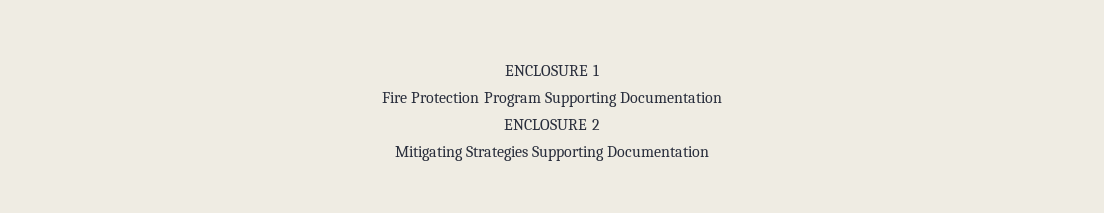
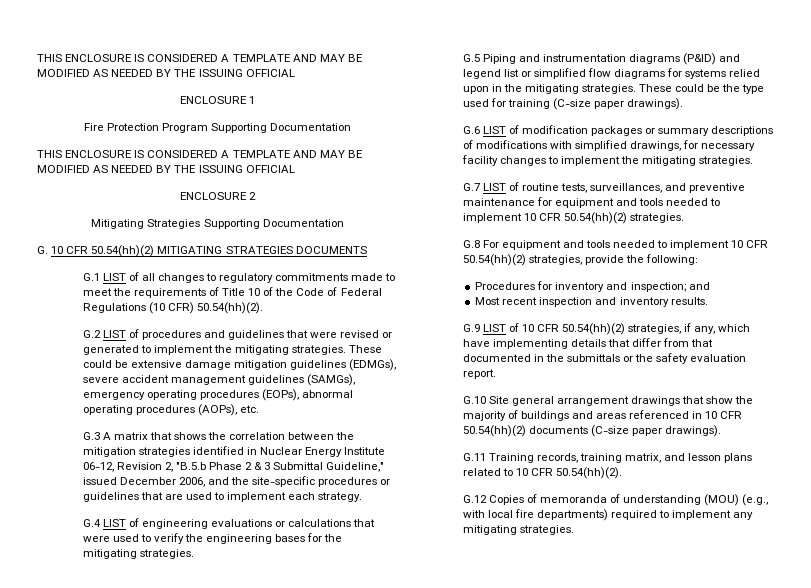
(505, 70) none -> [37,54,363,62] [37,69,295,77] THIS ENCLOSURE IS CONSIDERED A TEMPLATE AND MAY BE MODIFIED AS NEEDED BY THE ISSUING OFFICIAL //
(723, 97) none -> [37,150,363,158] [37,165,295,173] // THIS ENCLOSURE IS CONSIDERED A TEMPLATE AND MAY BE MODIFIED AS NEEDED BY THE ISSUING OFFICIAL
(710, 151) none -> [37,245,367,257] [82,272,396,283] [82,287,382,298] [82,302,263,314] [82,329,393,340] [82,345,383,355] [82,359,397,371] [82,374,355,386] [82,389,353,401] [82,404,259,416] [82,432,355,440] [82,446,386,457] [82,462,385,472] [82,476,391,487] [82,492,363,502] [82,518,376,529] [82,533,343,544] [82,549,194,559] [462,53,741,65] [462,68,761,79] [462,84,765,94] [462,98,684,110] [462,125,774,136] [462,140,756,151] [461,155,754,166] [462,182,746,193] [462,197,721,208] [462,212,684,224] [462,240,769,250] [462,254,698,266] [475,281,710,292] [475,297,708,307] [462,323,751,335] [462,338,714,349] [462,353,747,364] [462,369,496,379] [462,396,754,406] [462,410,743,421] [462,425,721,437] [462,453,753,463] [462,467,622,479] [462,494,769,506] [462,509,754,521] [462,525,574,535] // G. 10 CFR 50.54(hh)(2) MITIGATING STRATEGIES DOCUMENTS // G.1 LIST of all changes to regulatory commitments made to meet the requirements of Title 10 of the Code of Federal Regulations (10 CFR) 50.54(hh)(2). // G.2 LIST of procedures and guidelines that were revised or generated to implement the mitigating strategies. These could be extensive damage mitigation guidelines (EDMGs), severe accident management guidelines (SAMGs), emergency operating procedures (EOPs), abnormal operating procedures (AOPs), etc. // G.3 A matrix that shows the correlation between the mitigation strategies identified in Nuclear Energy Institute 06-12, Revision 2, "B.5.b Phase 2 & 3 Submittal Guideline," issued December 2006, and the site-specific procedures or guidelines that are used to implement each strategy. // G.4 LIST of engineering evaluations or calculations that were used to verify the engineering bases for the mitigating strategies. // G.5 Piping and instrumentation diagrams (P&ID) and legend list or simplified flow diagrams for systems relied upon in the mitigating strategies. These could be the type used for training (C-size paper drawings). // G.6 LIST of modification packages or summary descriptions of modifications with simplified drawings, for necessary facility changes to implement the mitigating strategies. // G.7 LIST of routine tests, surveillances, and preventive maintenance for equipment and tools needed to implement 10 CFR 50.54(hh)(2) strategies. // G.8 For equipment and tools needed to implement 10 CFR 50.54(hh)(2) strategies, provide the following: // Procedures for inventory and inspection; and // Most recent inspection and inventory results. // G.9 LIST of 10 CFR 50.54(hh)(2) strategies, if any, which have implementing details that differ from that documented in the submittals or the safety evaluation report. // G.10 Site general arrangement drawings that show the majority of buildings and areas referenced in 10 CFR 50.54(hh)(2) documents (C-size paper drawings). // G.11 Training records, training matrix, and lesson plans related to 10 CFR 50.54(hh)(2). // G.12 Copies of memoranda of understanding (MOU) (e.g., with local fire departments) required to implement any mitigating strategies.

